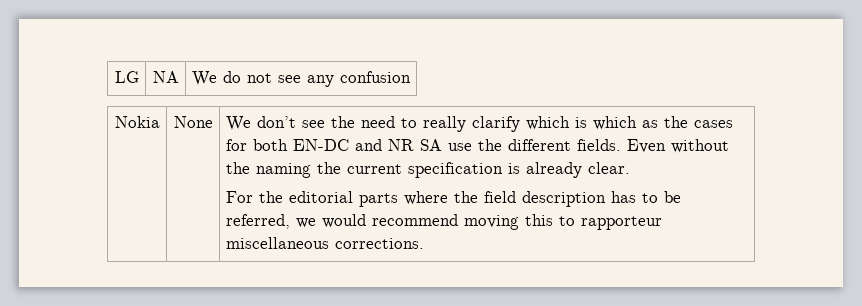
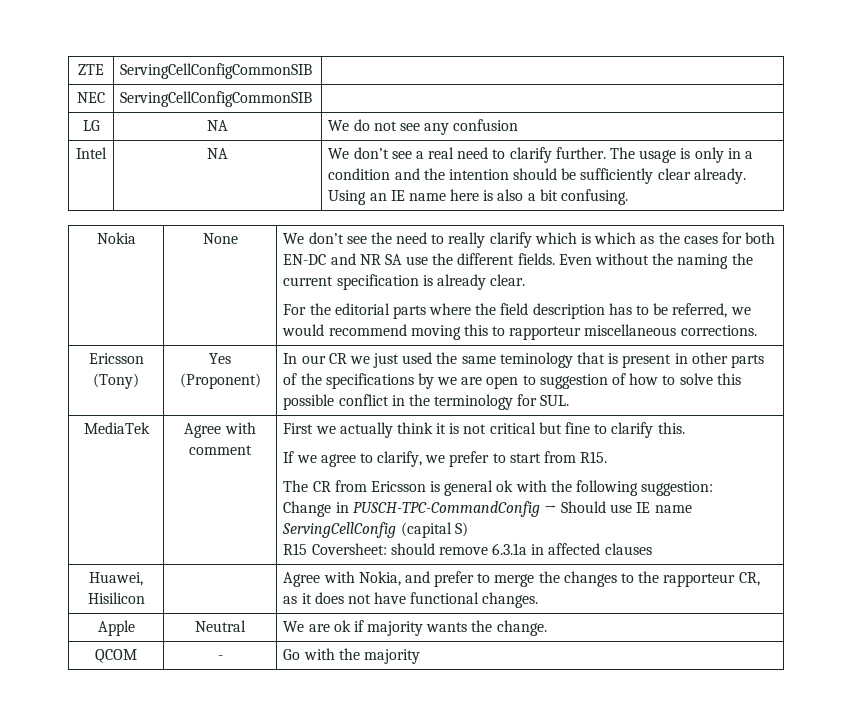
(114, 77) none -> [78,64,104,75] [120,63,313,79] [77,92,105,103] [120,91,313,107] ZTE | ServingCellConfigCommonSIB | // NEC | ServingCellConfigCommonSIB | //
(411, 77) none -> [76,147,107,159] [207,148,228,159] [328,147,753,163] [328,168,746,184] [328,189,628,205] // Intel | NA | We don’t see a real need to clarify further. The usage is only in a condition and the intention should be sufficiently clear already. Using an IE name here is also a bit confusing.
(424, 243) none -> [88,353,144,364] [93,373,139,389] [209,353,231,364] [179,373,261,389] [283,352,764,368] [283,373,741,389] [283,394,570,410] [83,422,150,434] [184,422,256,438] [189,445,252,455] [283,422,685,438] [283,451,608,467] [283,480,714,496] [283,501,692,517] [282,522,468,538] [283,543,652,555] [89,572,143,586] [87,592,145,604] [283,571,760,587] [283,592,539,608] [97,620,135,636] [195,620,246,632] [283,620,547,636] [95,649,137,663] [217,655,223,660] [283,648,420,664] // Ericsson (Tony) | Yes (Proponent) | In our CR we just used the same teminology that is present in other parts of the specifications by we are open to suggestion of how to solve this possible conflict in the terminology for SUL. // MediaTek | Agree with comment | First we actually think it is not critical but fine to clarify this. // If we agree to clarify, we prefer to start from R15. // The CR from Ericsson is general ok with the following suggestion: // Change in PUSCH-TPC-CommandConfig → Should use IE name ServingCellConfig (capital S) // R15 Coversheet: should remove 6.3.1a in affected clauses // Huawei, Hisilicon | | Agree with Nokia, and prefer to merge the changes to the rapporteur CR, as it does not have functional changes. // Apple | Neutral | We are ok if majority wants the change. // QCOM | - | Go with the majority

